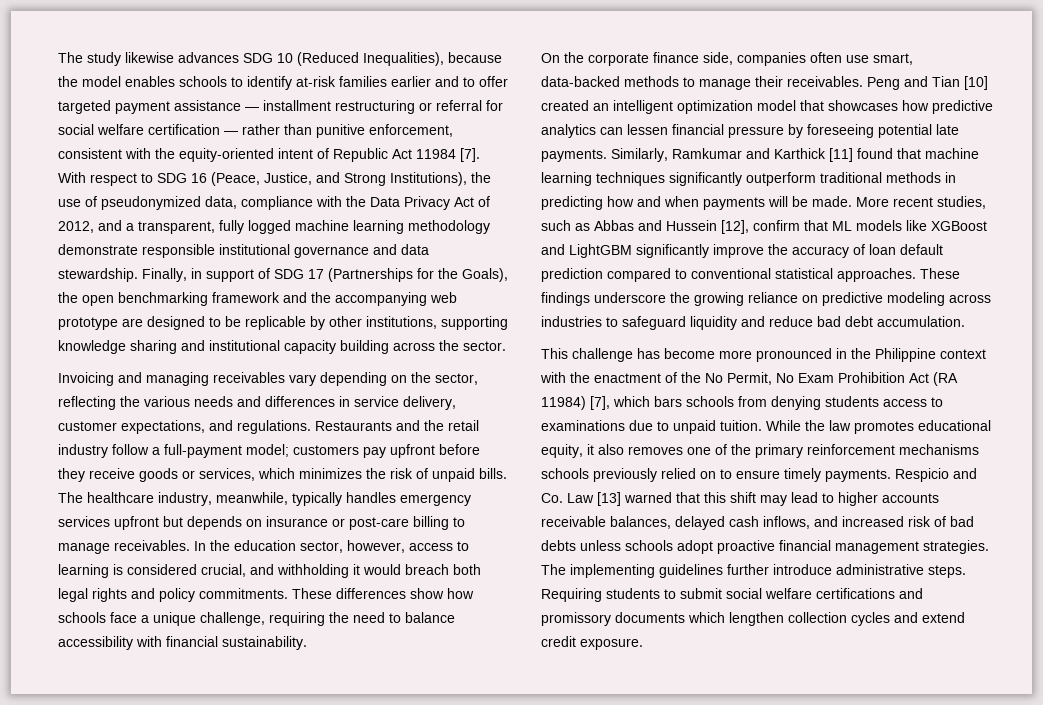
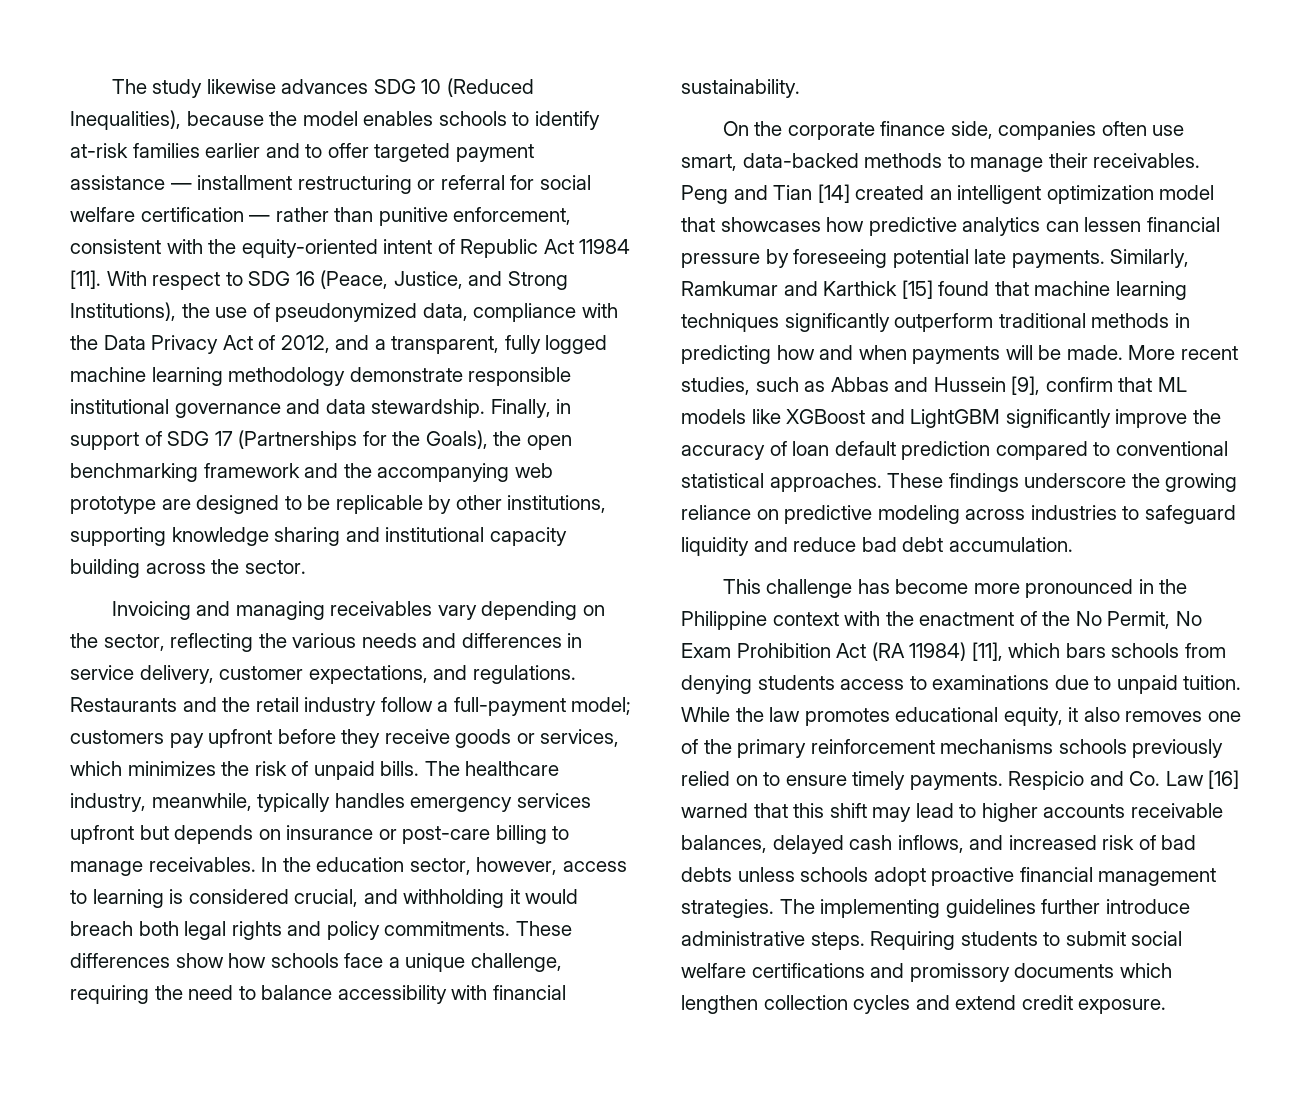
[460,148,480,162] [7]. -> [70,270,101,289] [11].
[964,76,988,90] [10] -> [817,184,850,203] [14]
[829,148,853,162] [11] -> [901,280,933,299] [15]
[721,220,749,234] [12], -> [1011,376,1041,395] [9],
[590,396,610,410] [7], -> [971,642,1003,661] [11],
[597,492,621,506] [13] -> [1208,770,1240,789] [16]

